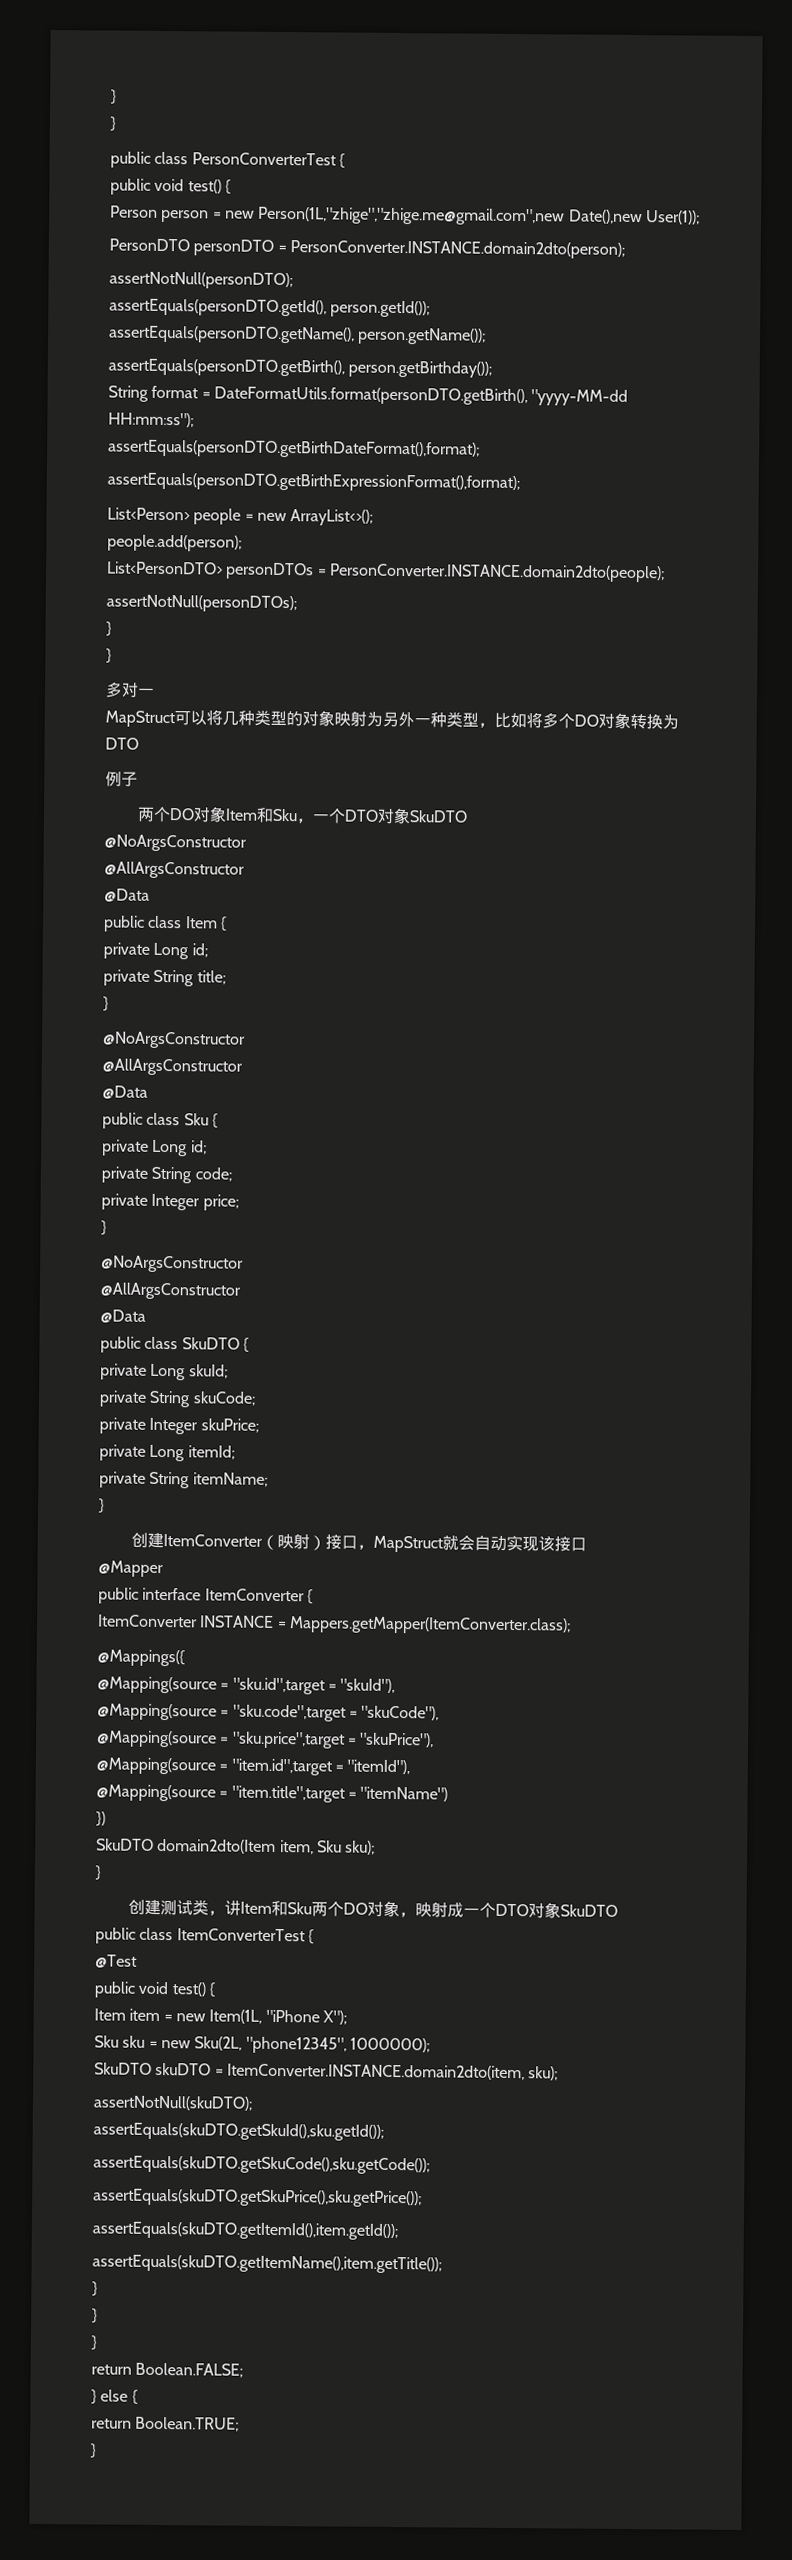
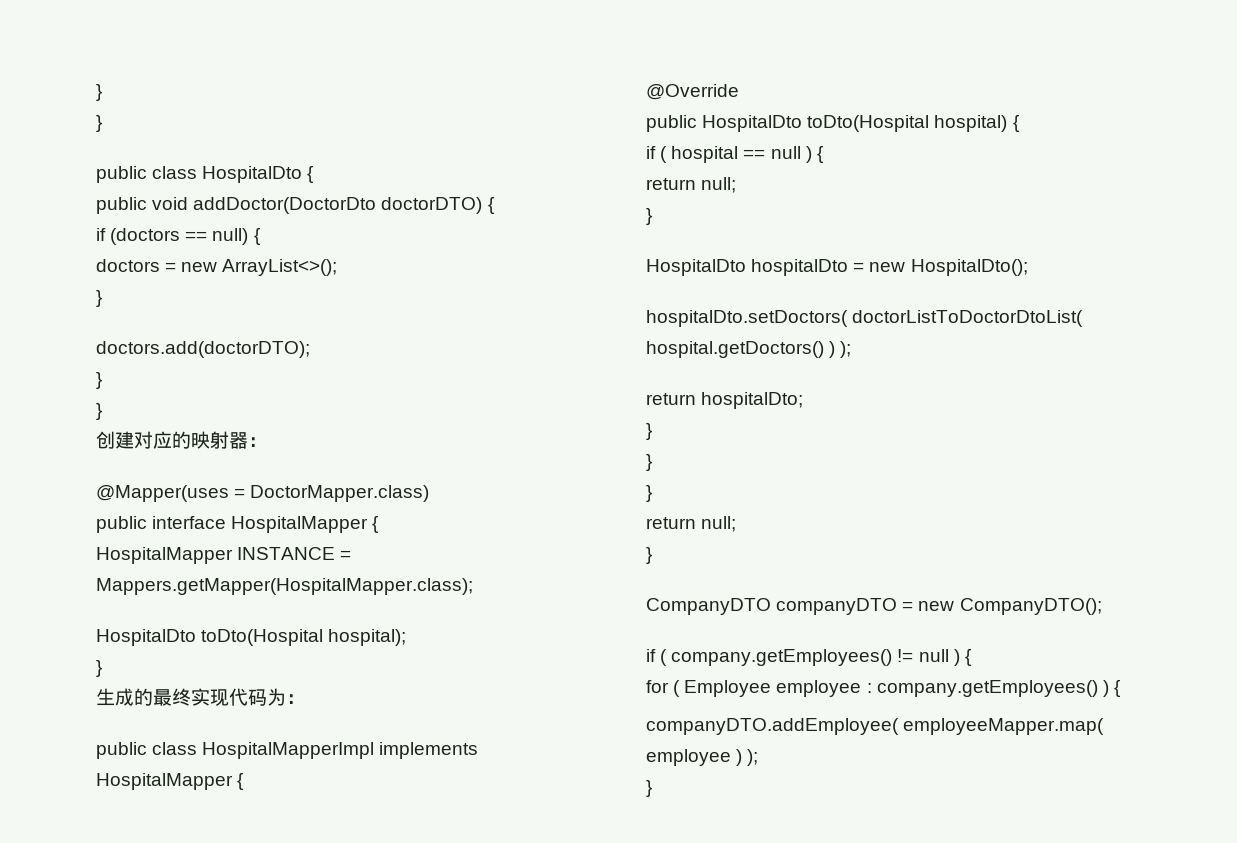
[191,152,337,166] PersonConverterTest -> [202,166,303,183] HospitalDto
[187,179,231,195] [110,205,700,226] [109,238,625,259] [109,271,293,290] [109,298,431,318] [109,325,487,345] [108,358,493,378] [108,385,629,406] [108,412,194,428] [108,439,480,459] [107,472,520,493] [107,507,374,526] [107,534,242,552] [107,561,665,583] [106,594,297,613] [106,621,112,637] [106,648,112,664] [105,681,155,698] [105,709,679,730] [105,737,139,750] [105,771,138,787] [137,806,469,825] [104,834,247,852] [104,861,245,879] [104,888,150,903] [103,915,227,932] [103,942,208,960] [103,969,226,987] [103,996,109,1012] [102,1031,246,1049] [102,1058,243,1076] [102,1085,148,1100] [102,1112,218,1129] [102,1139,207,1157] [101,1166,232,1184] [101,1193,239,1211] [101,1220,107,1236] [101,1255,244,1273] [100,1282,241,1300] [100,1309,146,1324] [100,1336,249,1353] [100,1363,228,1381] [99,1390,256,1408] [99,1417,259,1435] [99,1444,235,1462] [99,1471,268,1489] [98,1498,105,1514] [131,1532,588,1553] [98,1560,164,1578] [98,1587,313,1605] [98,1614,571,1635] [97,1649,185,1667] [97,1676,396,1695] [97,1703,440,1722] [96,1730,435,1749] [96,1757,411,1776] [96,1784,449,1803] [96,1811,106,1827] [96,1838,376,1855] [95,1865,101,1881] [128,1899,619,1919] [95,1927,314,1945] [95,1954,138,1969] [94,1981,215,1998] [94,2008,347,2025] [94,2035,430,2054] [94,2062,559,2081] [93,2095,253,2111] [93,2122,384,2141] [93,2155,430,2175] [93,2188,422,2208] [92,2221,398,2241] [92,2254,442,2274] test() { // Person person = new Person(1L,"zhige","zhige.me@gmail.com",new Date(),new User(1)); // PersonDTO personDTO = PersonConverter.INSTANCE.domain2dto(person); // assertNotNull(personDTO); // assertEquals(personDTO.getId(), person.getId()); // assertEquals(personDTO.getName(), person.getName()); // assertEquals(personDTO.getBirth(), person.getBirthday()); // String format = DateFormatUtils.format(personDTO.getBirth(), "yyyy-MM-dd HH:mm:ss"); // assertEquals(personDTO.getBirthDateFormat(),format); // assertEquals(personDTO.getBirthExpressionFormat(),format); // List<Person> people = new ArrayList<>(); // people.add(person); // List<PersonDTO> personDTOs = PersonConverter.INSTANCE.domain2dto(people); // assertNotNull(personDTOs); // } // } // 多对一 // MapStruct可以将几种类型的对象映射为另外一种类型，比如将多个DO对象转换为DTO // 例子 // 两个DO对象Item和Sku，一个DTO对象SkuDTO // @NoArgsConstructor // @AllArgsConstructor // @Data // public class Item { // private Long id; // private String title; // } // @NoArgsConstructor // @AllArgsConstructor // @Data // public class Sku { // private Long id; // private String code; // private Integer price; // } // @NoArgsConstructor // @AllArgsConstructor // @Data // public class SkuDTO { // private Long skuId; // private String skuCode; // private Integer skuPrice; // private Long itemId; // private String itemName; // } // 创建ItemConverter（映射）接口，MapStruct就会自动实现该接口 // @Mapper // public interface ItemConverter { // ItemConverter INSTANCE = Mappers.getMapper(ItemConverter.class); // @Mappings({ // @Mapping(source = "sku.id",target = "skuId"), // @Mapping(source = "sku.code",target = "skuCode"), // @Mapping(source = "sku.price",target = "skuPrice"), // @Mapping(source = "item.id",target = "itemId"), // @Mapping(source = "item.title",target = "itemName") // }) // SkuDTO domain2dto(Item item, Sku sku); // } // 创建测试类，讲Item和Sku两个DO对象，映射成一个DTO对象SkuDTO // public class ItemConverterTest { // @Test // public void test() { // Item item = new Item(1L, "iPhone X"); // Sku sku = new Sku(2L, "phone12345", 1000000); // SkuDTO skuDTO = ItemConverter.INSTANCE.domain2dto(item, sku); // assertNotNull(skuDTO); // assertEquals(skuDTO.getSkuId(),sku.getId()); // assertEquals(skuDTO.getSkuCode(),sku.getCode()); // assertEquals(skuDTO.getSkuPrice(),sku.getPrice()); // assertEquals(skuDTO.getItemId(),item.getId()); // assertEquals(skuDTO.getItemName(),item.getTitle()); -> [193,197,495,214] [96,228,261,245] [96,259,338,276] [96,290,102,307] [96,341,310,358] [96,372,102,389] [96,403,102,420] [96,431,267,449] [96,485,430,502] [96,516,380,533] [96,547,352,564] [96,578,473,595] [96,629,407,646] [96,660,102,677] [96,688,305,706] [96,742,479,759] [96,773,245,790] [646,84,739,100] [646,115,1020,132] [646,146,824,163] [646,177,737,193] [646,208,652,225] [646,259,1028,276] [646,310,1084,327] [646,341,852,358] [646,392,804,409] addDoctor(DoctorDto doctorDTO) { // if (doctors == null) { // doctors = new ArrayList<>(); // } // doctors.add(doctorDTO); // } // } // 创建对应的映射器： // @Mapper(uses = DoctorMapper.class) // public interface HospitalMapper { // HospitalMapper INSTANCE = Mappers.getMapper(HospitalMapper.class); // HospitalDto toDto(Hospital hospital); // } // 生成的最终实现代码为： // public class HospitalMapperImpl implements HospitalMapper { // @Override // public HospitalDto toDto(Hospital hospital) { // if ( hospital == null ) { // return null; // } // HospitalDto hospitalDto = new HospitalDto(); // hospitalDto.setDoctors( doctorListToDoctorDtoList( hospital.getDoctors() ) ); // return hospitalDto;
[135,2362,244,2378] [91,2389,138,2405] [91,2416,240,2432] Boolean.FALSE; // } else { // return Boolean.TRUE; -> [701,516,737,532] [646,547,652,564] [646,598,1102,615] [646,649,972,666] [646,680,1121,697] [646,718,1105,735] [646,749,759,766] null; // } // CompanyDTO companyDTO = new CompanyDTO(); // if ( company.getEmployees() != null ) { // for ( Employee employee : company.getEmployees() ) { // companyDTO.addEmployee( employeeMapper.map( employee ) );

